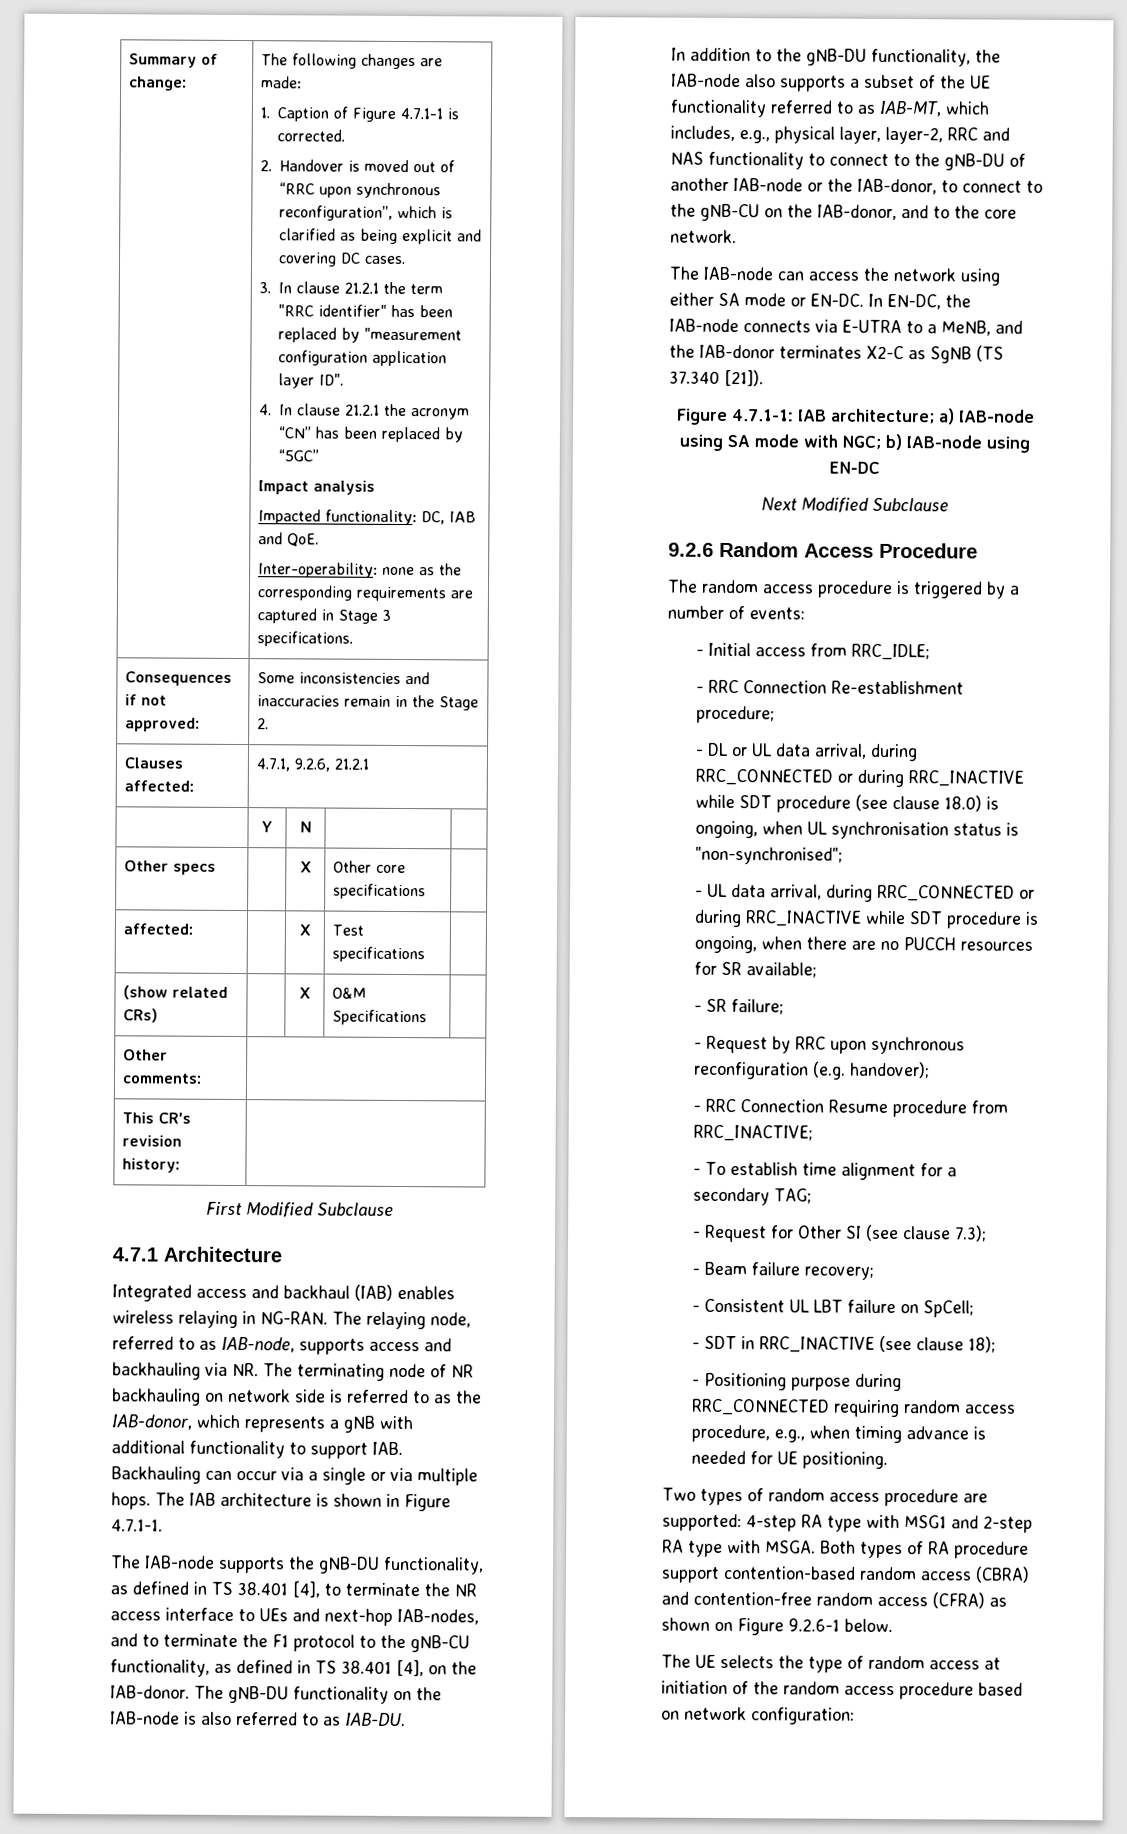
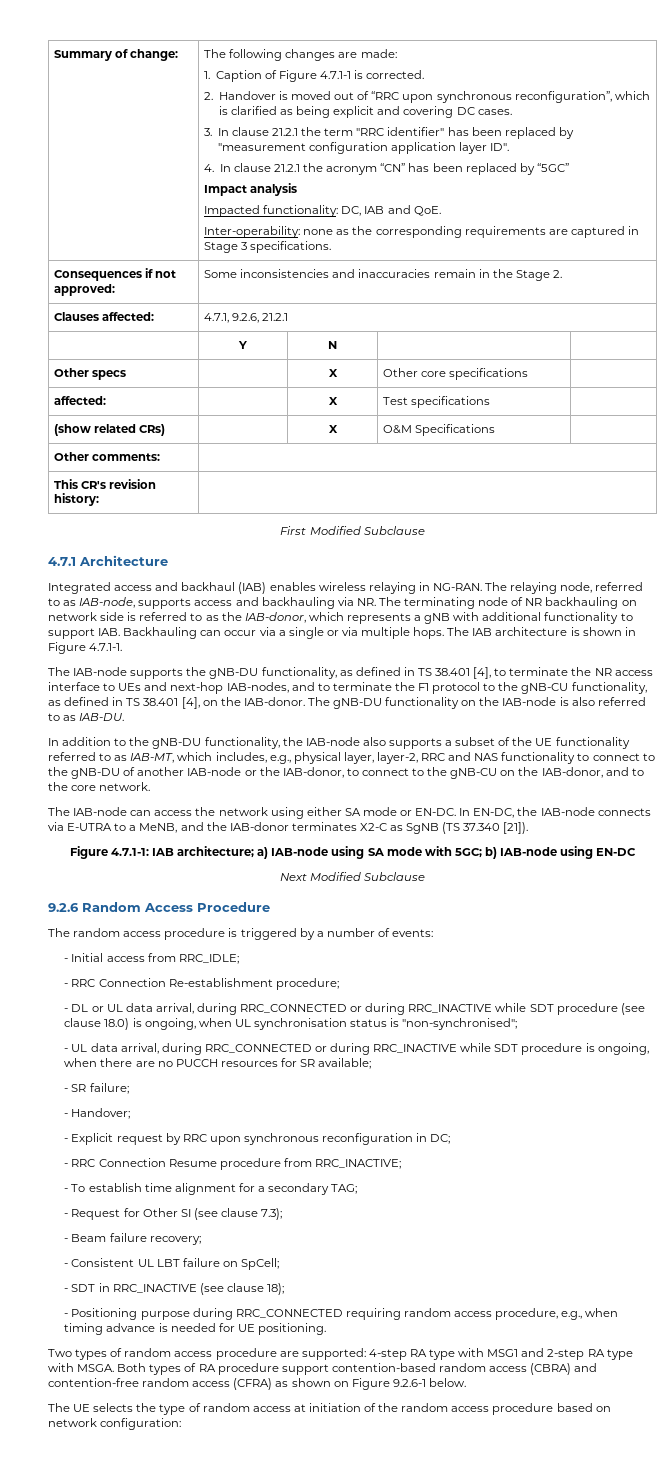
[842,435,881,449] NGC; -> [454,848,482,858] 5GC;
[705,1035,768,1054] Request -> [71,1108,131,1119] [64,1133,163,1145] Handover; // - Explicit request
[812,1061,930,1080] (e.g. handover); -> [416,1133,451,1144] in DC;

